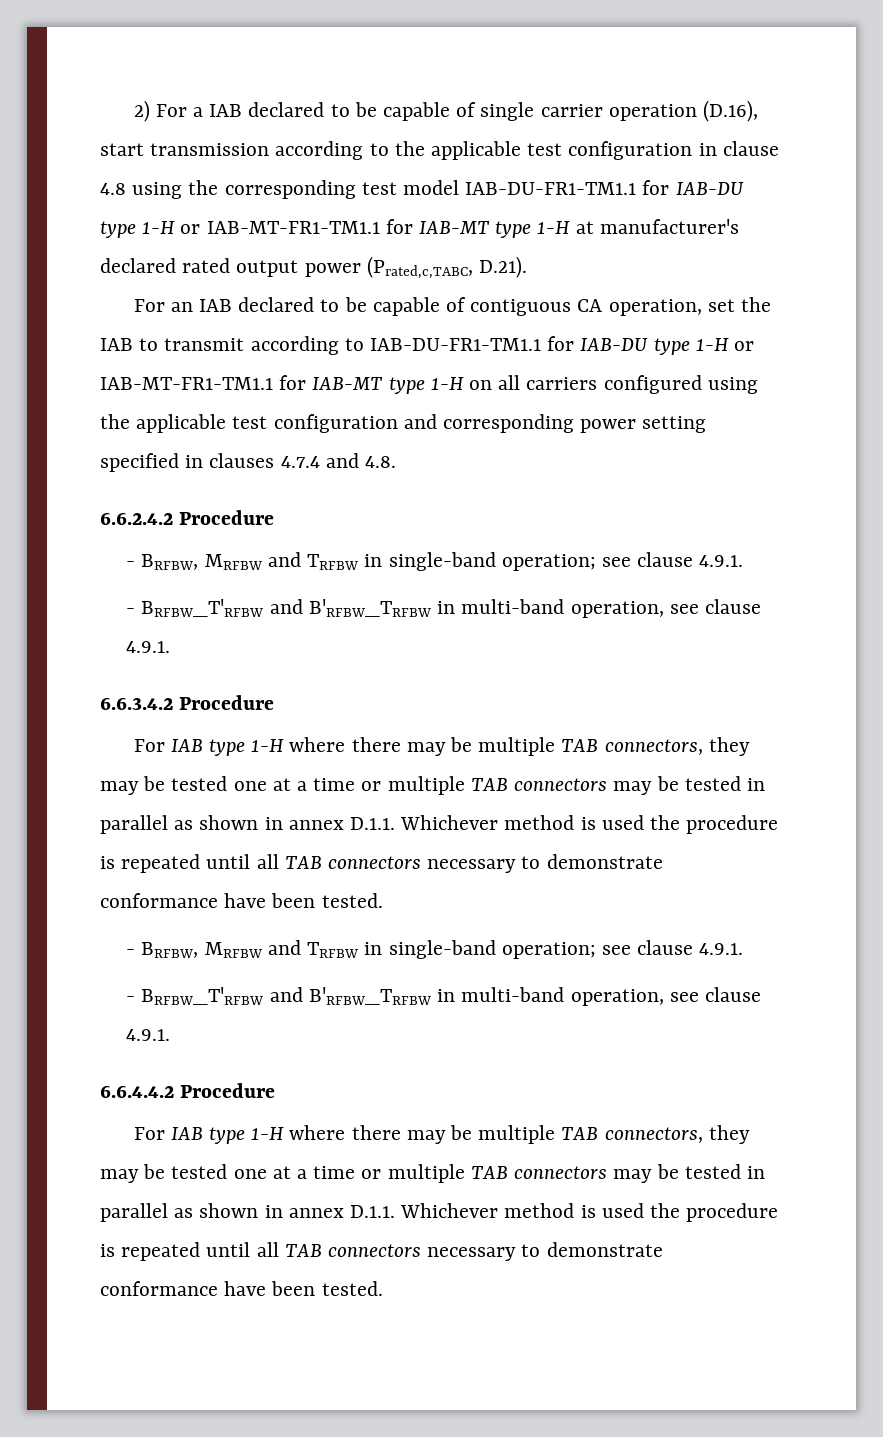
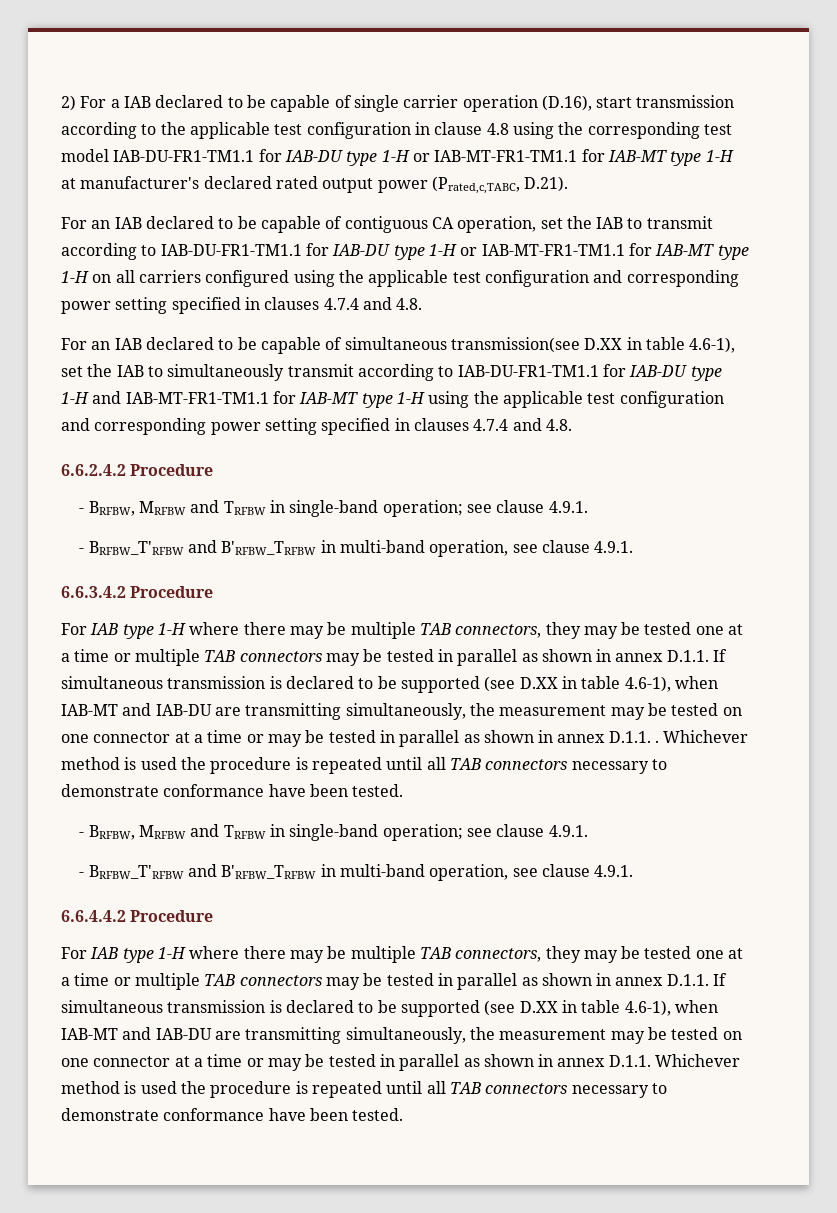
(397, 462) none -> [61,337,736,354] [61,364,722,381] [61,391,724,408] [61,418,572,435] // For an IAB declared to be capable of simultaneous transmission(see D.XX in table 4.6-1), set the IAB to simultaneously transmit according to IAB-DU-FR1-TM1.1 for IAB-DU type 1-H and IAB-MT-FR1-TM1.1 for IAB-MT type 1-H using the applicable test configuration and corresponding power setting specified in clauses 4.7.4 and 4.8.
(396, 823) none -> [713,649,728,662] [61,676,718,693] [61,703,742,720] [61,730,660,747] If simultaneous transmission is declared to be supported (see D.XX in table 4.6-1), when IAB-MT and IAB-DU are transmitting simultaneously, the measurement may be tested on one connector at a time or may be tested in parallel as shown in annex D.1.1. .
(396, 1211) none -> [713,973,728,986] [61,1000,718,1017] [61,1027,742,1044] [61,1054,651,1071] If simultaneous transmission is declared to be supported (see D.XX in table 4.6-1), when IAB-MT and IAB-DU are transmitting simultaneously, the measurement may be tested on one connector at a time or may be tested in parallel as shown in annex D.1.1.

